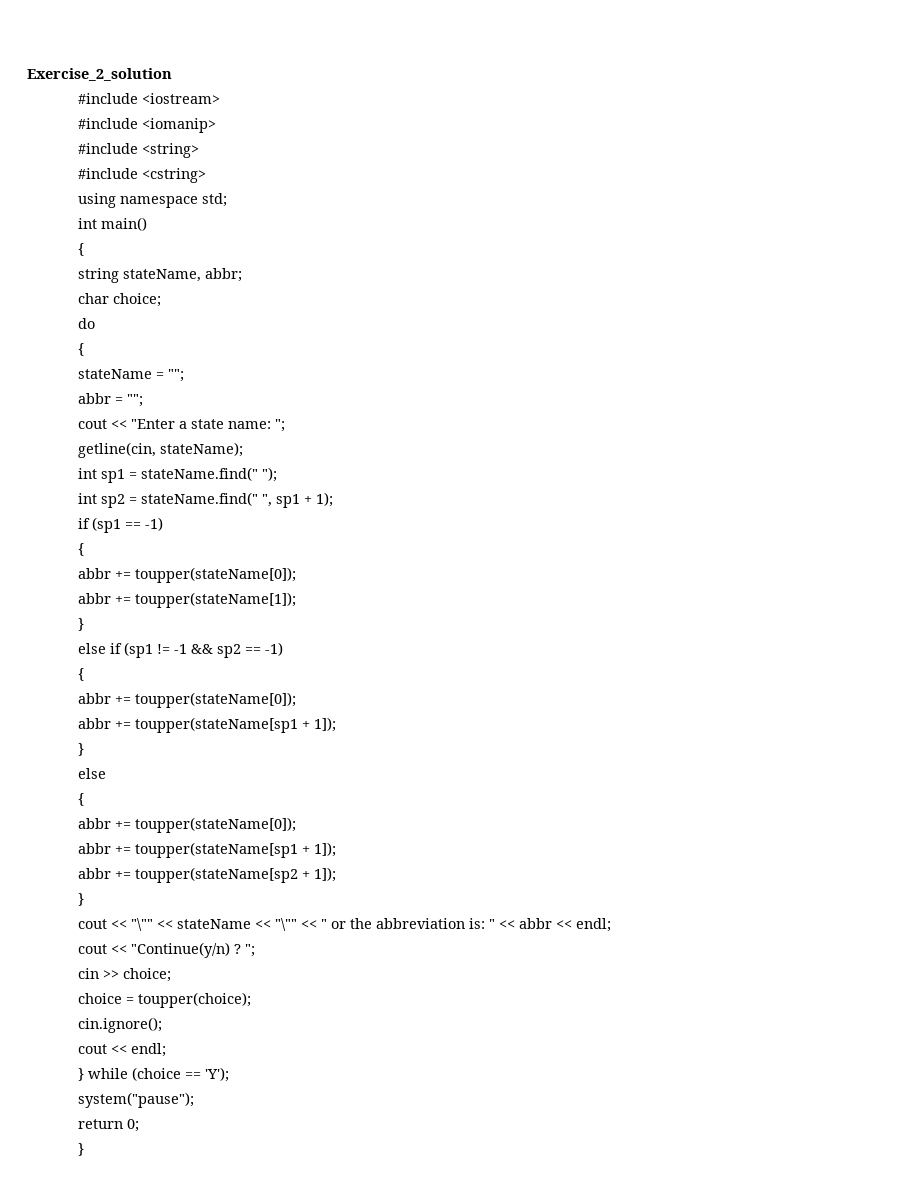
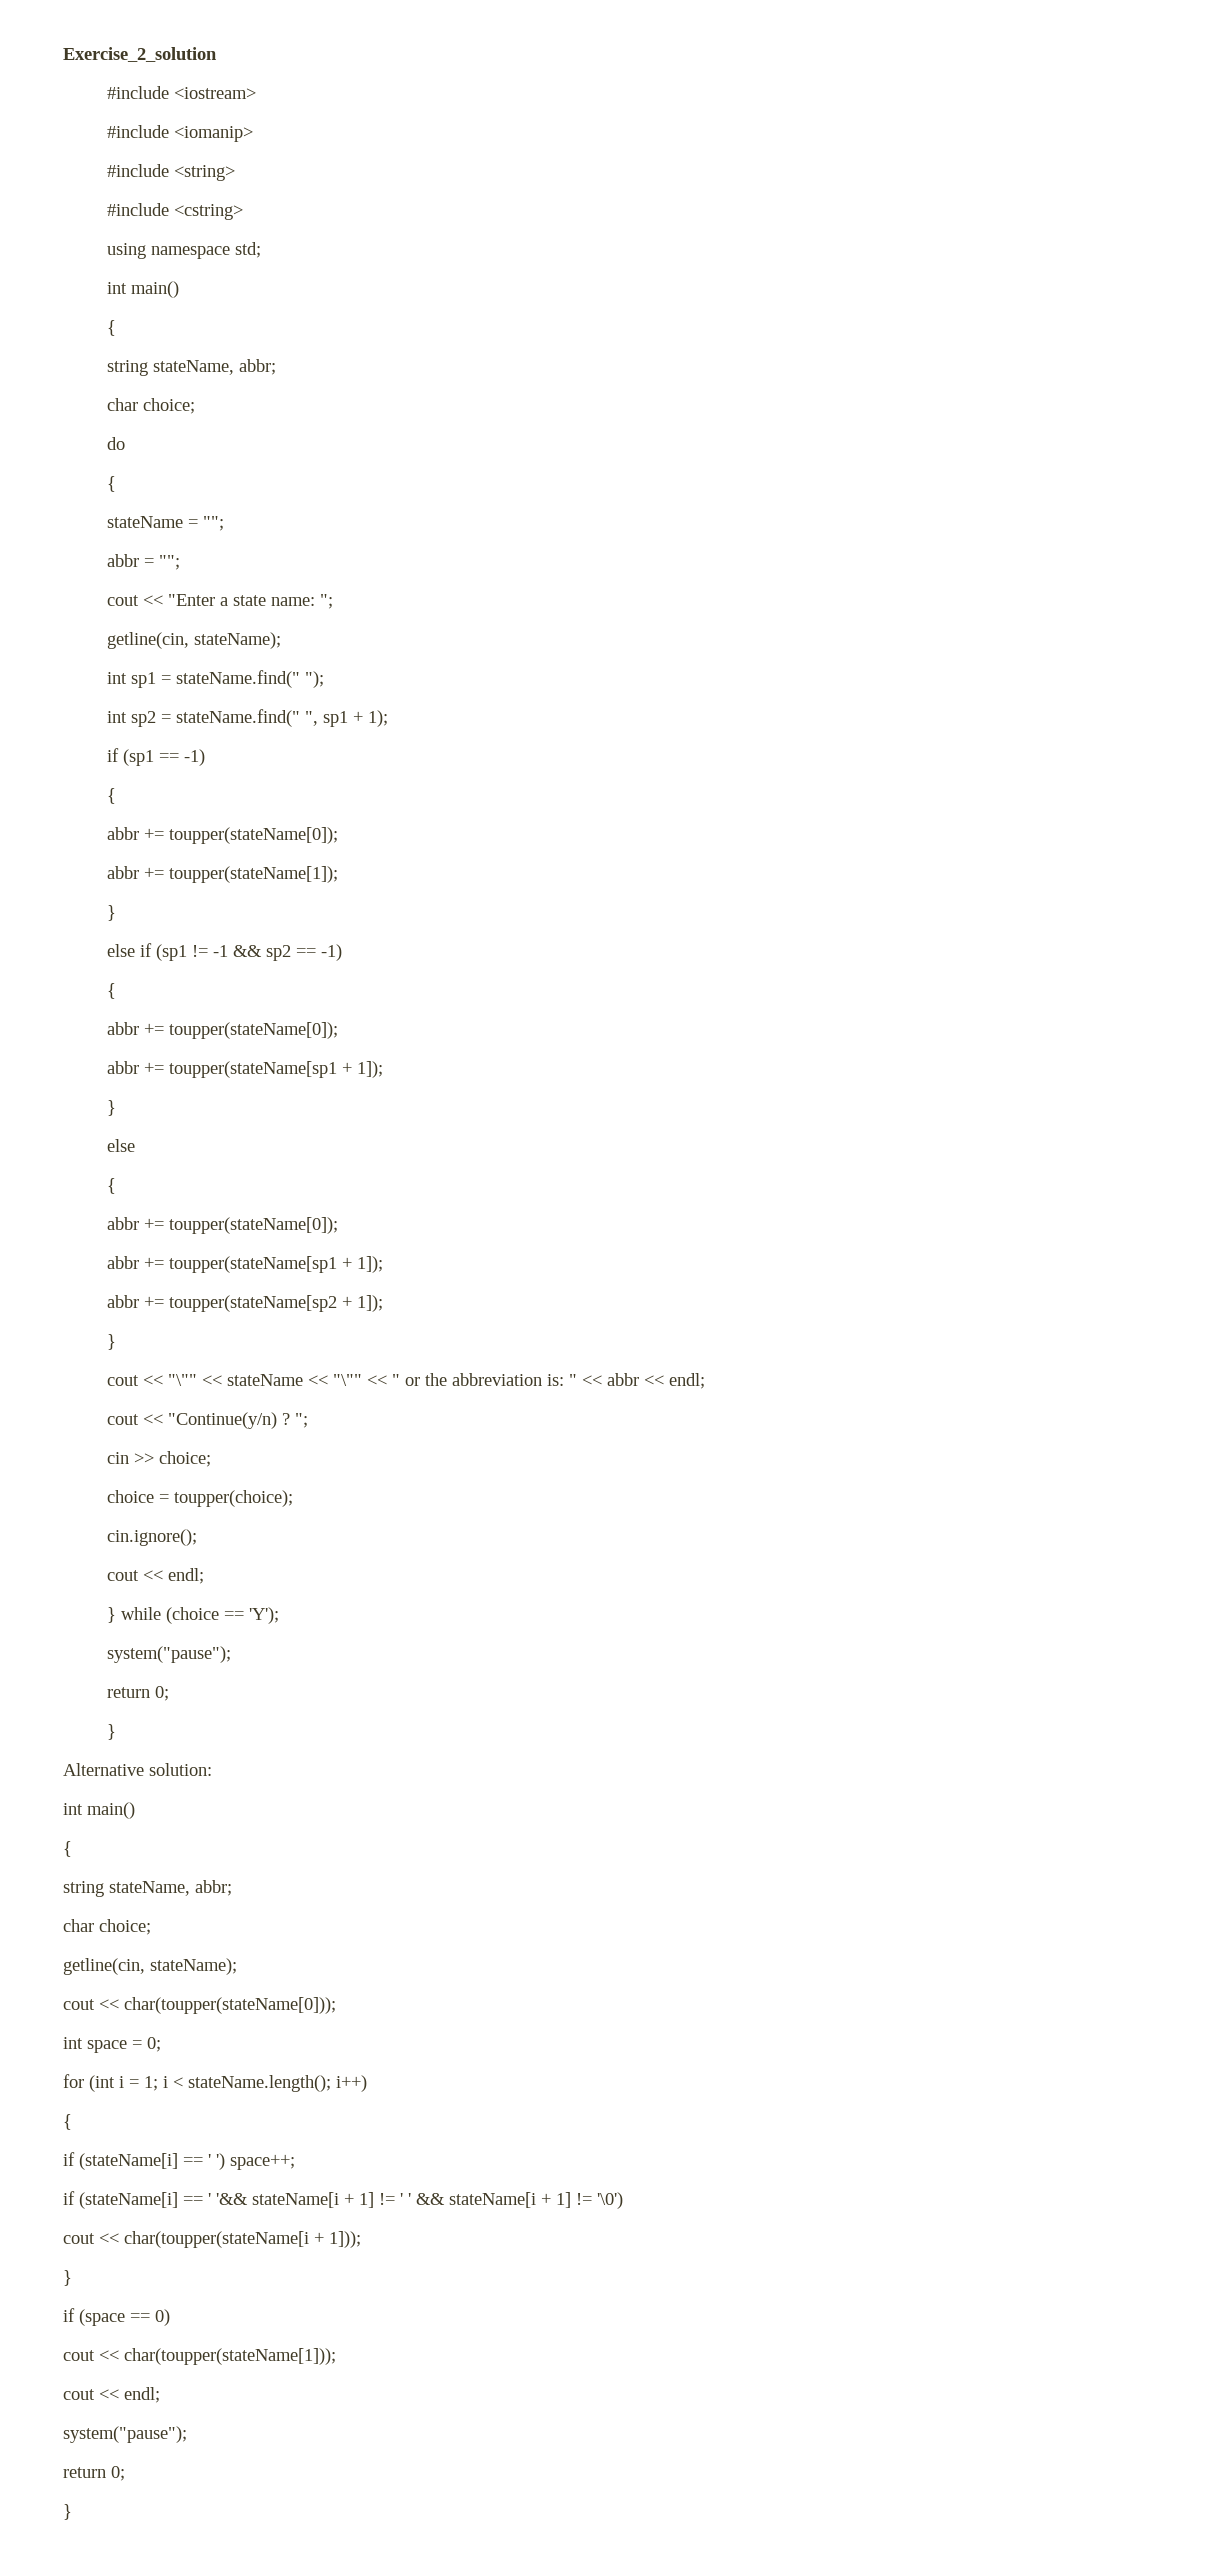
(84, 1149) none -> [63,1763,212,1776] [63,1802,135,1819] [63,1841,72,1857] [63,1880,232,1897] [63,1919,151,1935] [63,1958,237,1975] [63,1997,336,2014] [63,2037,161,2053] [63,2074,367,2092] [63,2114,72,2130] [63,2152,295,2170] [63,2191,623,2209] [63,2231,361,2248] [63,2270,72,2286] [63,2308,170,2326] [63,2348,336,2365] [63,2387,160,2403] [63,2426,187,2443] [63,2466,125,2481] [63,2504,72,2520] // Alternative solution: // int main() // { // string stateName, abbr; // char choice; // getline(cin, stateName); // cout << char(toupper(stateName[0])); // int space = 0; // for (int i = 1; i < stateName.length(); i++) // { // if (stateName[i] == ' ') space++; // if (stateName[i] == ' '&& stateName[i + 1] != ' ' && stateName[i + 1] != '\0') // cout << char(toupper(stateName[i + 1])); // } // if (space == 0) // cout << char(toupper(stateName[1])); // cout << endl; // system("pause"); // return 0; // }

